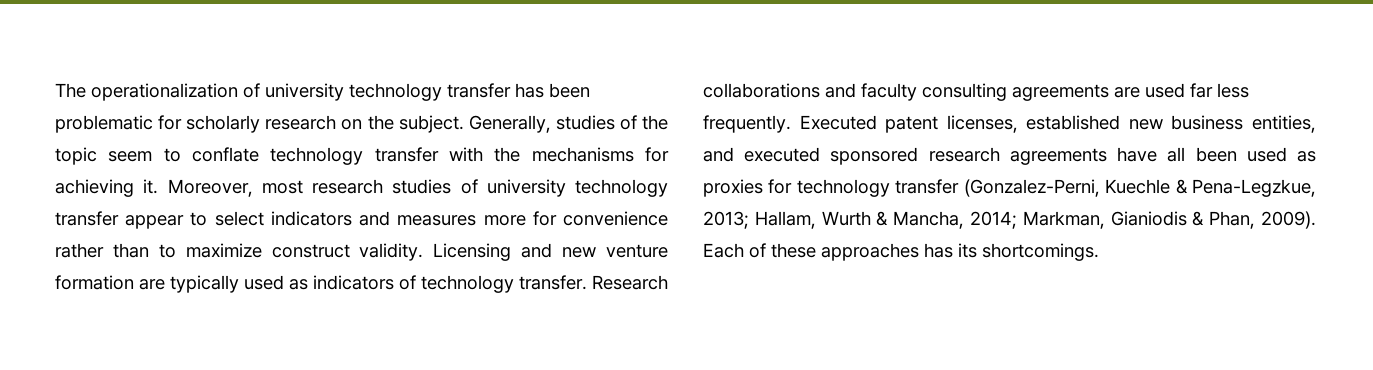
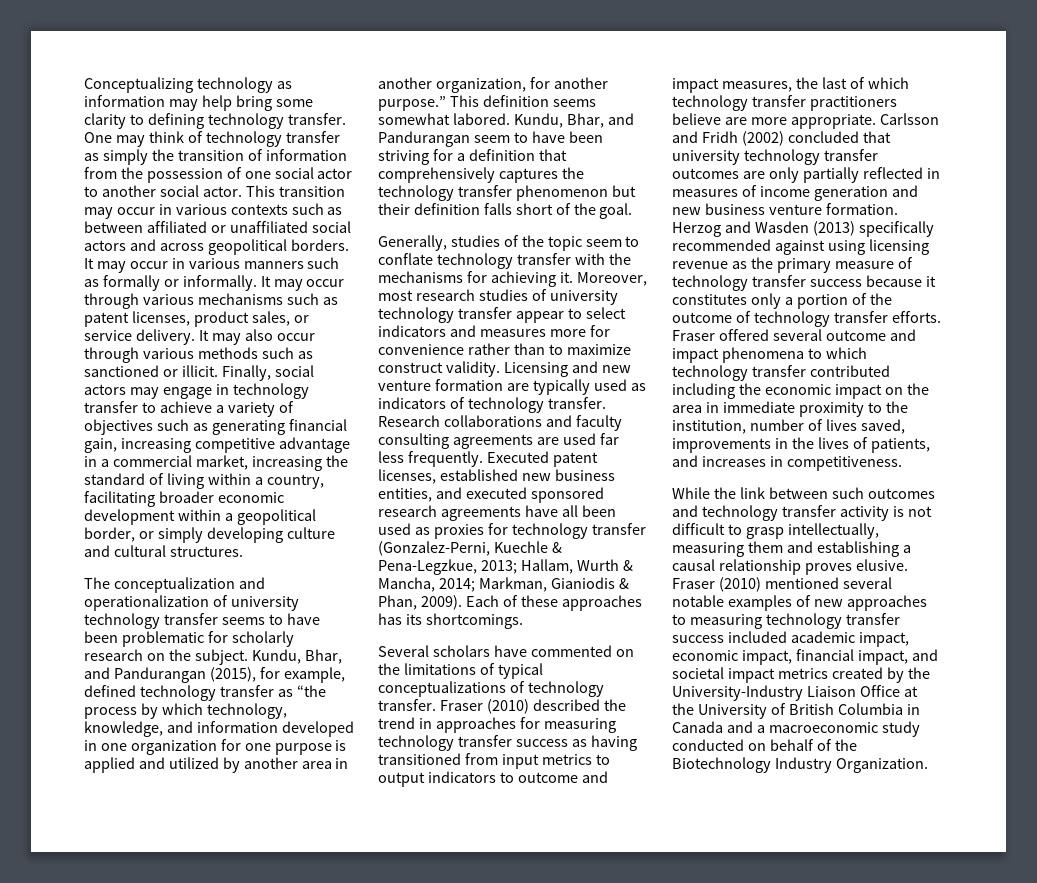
[55,83,86,98] The -> [84,77,292,93] [84,95,313,111] [84,113,346,129] [84,131,340,147] [84,149,347,165] [84,167,353,183] [84,185,345,197] [84,203,343,219] [84,221,351,233] [84,239,349,255] [84,257,340,273] [84,275,345,291] [84,293,338,309] [84,311,309,327] [84,329,315,345] [84,347,313,363] [84,365,314,381] [84,383,309,399] [84,401,294,417] [84,419,347,435] [84,437,350,453] [84,455,348,471] [84,473,324,489] [84,491,284,507] [84,509,316,525] [84,527,335,543] [84,545,243,557] [84,577,265,593] Conceptualizing technology as information may help bring some clarity to defining technology transfer. One may think of technology transfer as simply the transition of information from the possession of one social actor to another social actor. This transition may occur in various contexts such as between affiliated or unaffiliated social actors and across geopolitical borders. It may occur in various manners such as formally or informally. It may occur through various mechanisms such as patent licenses, product sales, or service delivery. It may also occur through various methods such as sanctioned or illicit. Finally, social actors may engage in technology transfer to achieve a variety of objectives such as generating financial gain, increasing competitive advantage in a commercial market, increasing the standard of living within a country, facilitating broader economic development within a geopolitical border, or simply developing culture and cultural structures. // The conceptualization and
[515,83,544,98] has -> [221,613,320,625] seems to have
(464, 124) none -> [251,649,342,664] [84,667,345,683] [84,685,326,701] [84,703,287,719] [84,721,354,737] [84,739,347,755] [84,757,349,773] [378,77,608,93] [378,95,596,111] [378,113,634,128] [378,131,603,147] [378,149,567,165] [378,167,584,183] [378,185,636,201] [378,203,633,219] Kundu, Bhar, and Pandurangan (2015), for example, defined technology transfer as “the process by which technology, knowledge, and information developed in one organization for one purpose is applied and utilized by another area in another organization, for another purpose.” This definition seems somewhat labored. Kundu, Bhar, and Pandurangan seem to have been striving for a definition that comprehensively captures the technology transfer phenomenon but their definition falls short of the goal. //
(1099, 252) none -> [378,645,634,657] [378,663,543,679] [378,681,604,697] [378,699,626,714] [378,717,616,733] [378,735,637,751] [378,753,610,769] [378,771,608,787] [672,77,909,93] [672,95,897,111] [672,113,939,129] [672,131,891,146] [672,149,878,165] [672,167,940,183] [672,185,918,201] [672,203,898,215] [672,221,934,237] [672,239,929,255] [672,257,913,273] [672,275,936,291] [672,293,892,309] [672,311,941,327] [672,329,916,341] [672,347,867,363] [672,365,890,381] [672,383,929,399] [672,401,908,417] [672,419,905,434] [672,437,930,453] [672,455,902,471] [672,487,935,499] [672,505,932,521] [672,523,879,539] [672,541,911,557] [672,559,908,575] [672,577,892,592] [672,595,927,611] [672,613,900,629] [672,631,909,647] [672,649,938,665] [672,667,930,683] [672,685,918,701] [672,703,920,719] [672,721,920,737] [672,739,857,751] [672,757,928,773] // Several scholars have commented on the limitations of typical conceptualizations of technology transfer. Fraser (2010) described the trend in approaches for measuring technology transfer success as having transitioned from input metrics to output indicators to outcome and impact measures, the last of which technology transfer practitioners believe are more appropriate. Carlsson and Fridh (2002) concluded that university technology transfer outcomes are only partially reflected in measures of income generation and new business venture formation. Herzog and Wasden (2013) specifically recommended against using licensing revenue as the primary measure of technology transfer success because it constitutes only a portion of the outcome of technology transfer efforts. Fraser offered several outcome and impact phenomena to which technology transfer contributed including the economic impact on the area in immediate proximity to the institution, number of lives saved, improvements in the lives of patients, and increases in competitiveness. // While the link between such outcomes and technology transfer activity is not difficult to grasp intellectually, measuring them and establishing a causal relationship proves elusive. Fraser (2010) mentioned several notable examples of new approaches to measuring technology transfer success included academic impact, economic impact, financial impact, and societal impact metrics created by the University-Industry Liaison Office at the University of British Columbia in Canada and a macroeconomic study conducted on behalf of the Biotechnology Industry Organization.

